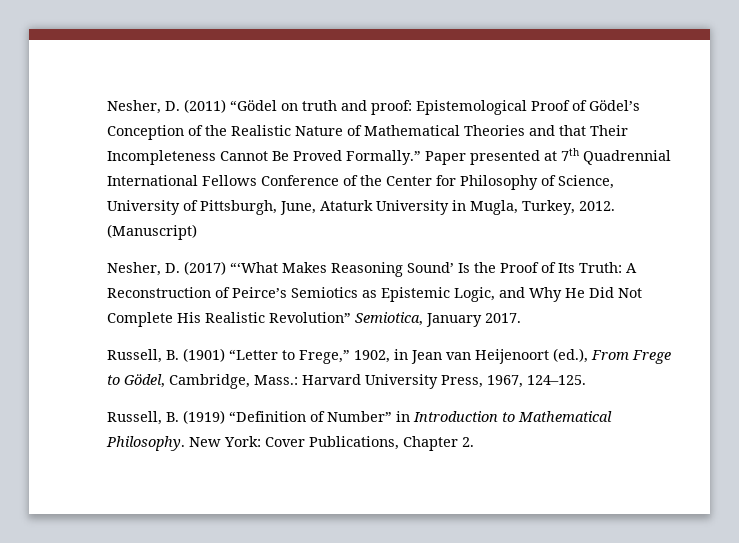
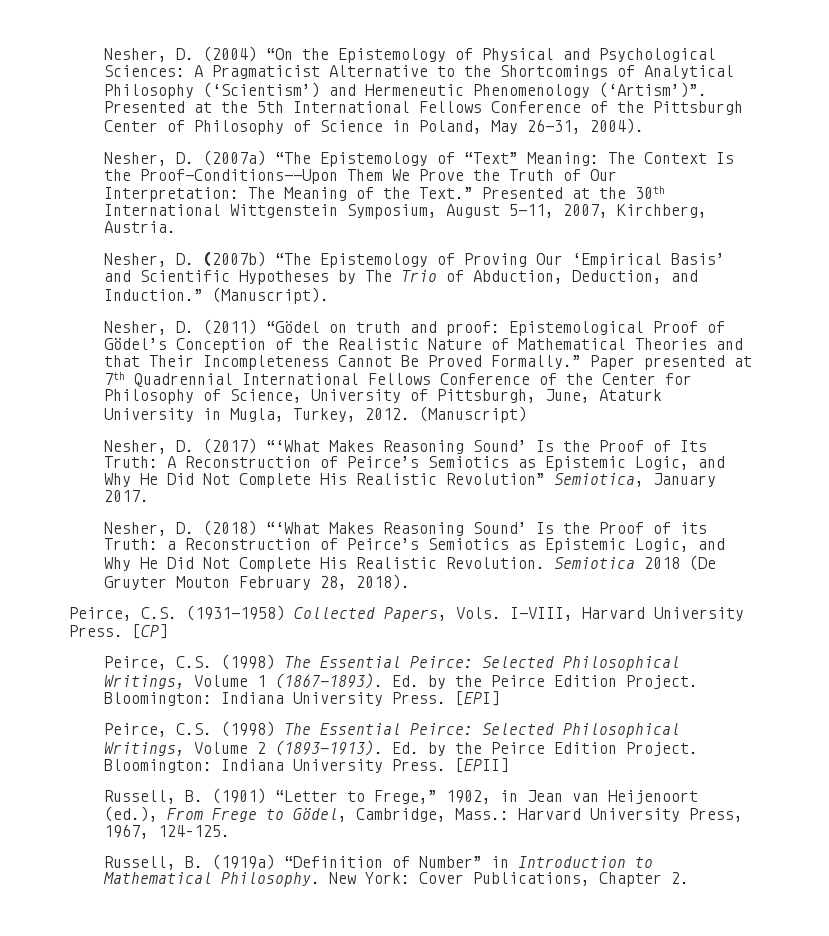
[107,100,181,114] Nesher, D. -> [103,46,716,63] [103,65,734,79] [103,82,707,99] [103,101,743,115] [103,118,644,135] [103,150,734,167] [103,169,617,184] [103,186,665,202] [103,204,707,219] [103,221,176,233] [103,251,725,268] [103,270,698,285] [103,287,329,304] [103,321,194,335] Nesher, D. (2004) “On the Epistemology of Physical and Psychological Sciences: A Pragmaticist Alternative to the Shortcomings of Analytical Philosophy (‘Scientism’) and Hermeneutic Phenomenology (‘Artism’)”. Presented at the 5th International Fellows Conference of the Pittsburgh Center of Philosophy of Science in Poland, May 26-31, 2004). // Nesher, D. (2007a) “The Epistemology of “Text” Meaning: The Context Is the Proof-Conditions--Upon Them We Prove the Truth of Our Interpretation: The Meaning of the Text.” Presented at the 30th International Wittgenstein Symposium, August 5-11, 2007, Kirchberg, Austria. // Nesher, D. (2007b) “The Epistemology of Proving Our ‘Empirical Basis’ and Scientific Hypotheses by The Trio of Abduction, Deduction, and Induction.” (Manuscript). // Nesher, D.
(522, 318) none -> [103,520,707,536] [103,538,725,553] [103,555,716,572] [103,574,410,590] [69,605,744,622] [69,624,168,639] [103,654,680,671] [103,673,698,689] [103,691,500,706] [103,721,680,738] [103,740,698,756] [103,758,509,773] // Nesher, D. (2018) “‘What Makes Reasoning Sound’ Is the Proof of its Truth: a Reconstruction of Peirce’s Semiotics as Epistemic Logic, and Why He Did Not Complete His Realistic Revolution. Semiotica 2018 (De Gruyter Mouton February 28, 2018). // Peirce, C.S. (1931-1958) Collected Papers, Vols. I-VIII, Harvard University Press. [CP] // Peirce, C.S. (1998) The Essential Peirce: Selected Philosophical Writings, Volume 1 (1867-1893). Ed. by the Peirce Edition Project. Bloomington: Indiana University Press. [EPI] // Peirce, C.S. (1998) The Essential Peirce: Selected Philosophical Writings, Volume 2 (1893-1913). Ed. by the Peirce Edition Project. Bloomington: Indiana University Press. [EPII]
[183,410,226,424] (1919) -> [211,854,275,870] (1919a)

